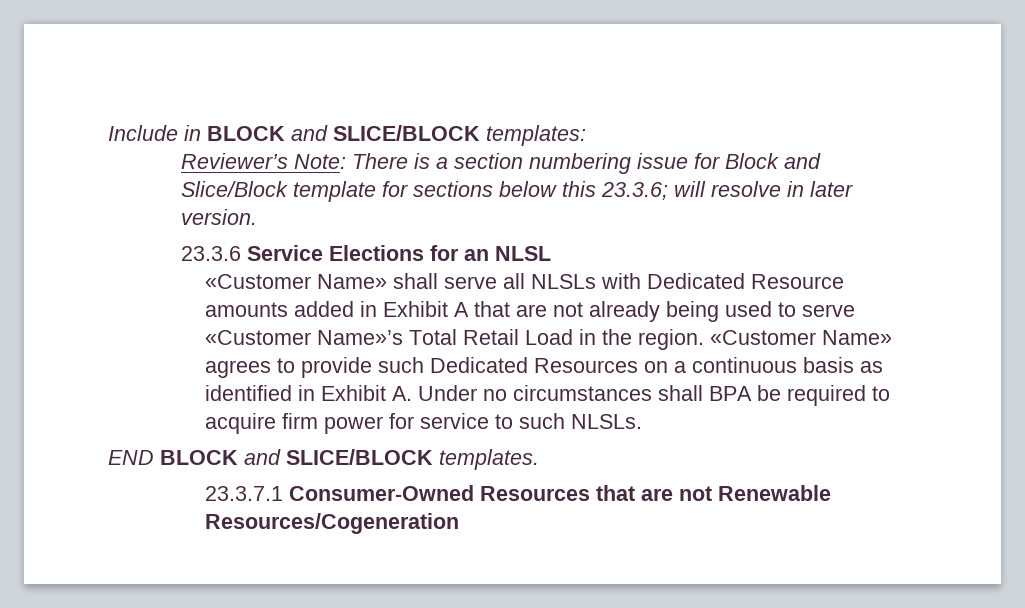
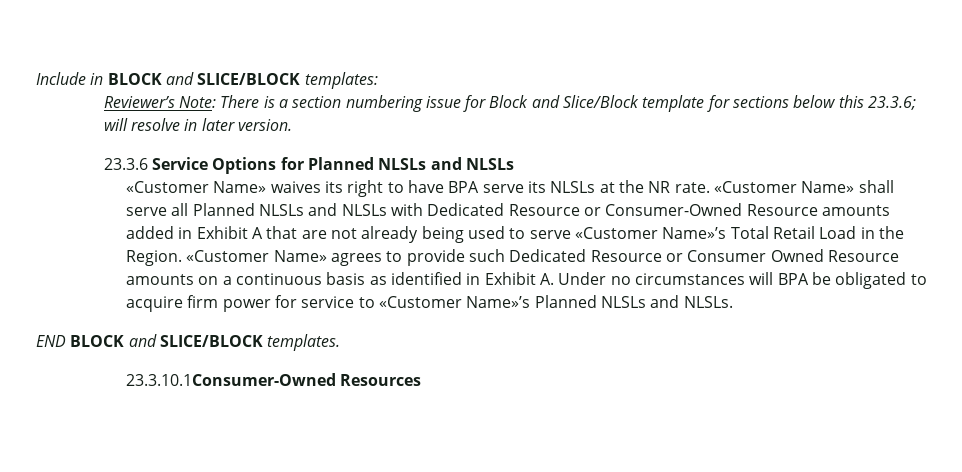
[328,245,551,261] [205,273,526,289] Elections for an NLSL // «Customer Name» shall serve all -> [212,157,514,174] [126,180,894,197] [126,203,338,216] Options for Planned NLSLs and NLSLs // «Customer Name» waives its right to have BPA serve its NLSLs at the NR rate. «Customer Name» shall serve all Planned NLSLs and
(845, 281) none -> [584,203,818,216] or Consumer-Owned Resource
[638,329,705,350] region. -> [126,250,183,266] Region.
[534,358,639,373] Resources -> [590,249,899,262] [126,274,195,285] Resource or Consumer Owned Resource amounts
[658,385,704,401] shall -> [749,272,774,285] will
[787,385,867,406] required -> [835,272,907,289] obligated
[519,413,566,429] such -> [379,295,680,308] «Customer Name»’s Planned NLSLs and
[205,485,832,501] [205,513,460,534] 23.3.7.1 Consumer-Owned Resources that are not Renewable Resources/Cogeneration -> [126,373,422,386] 23.3.10.1Consumer-Owned Resources

